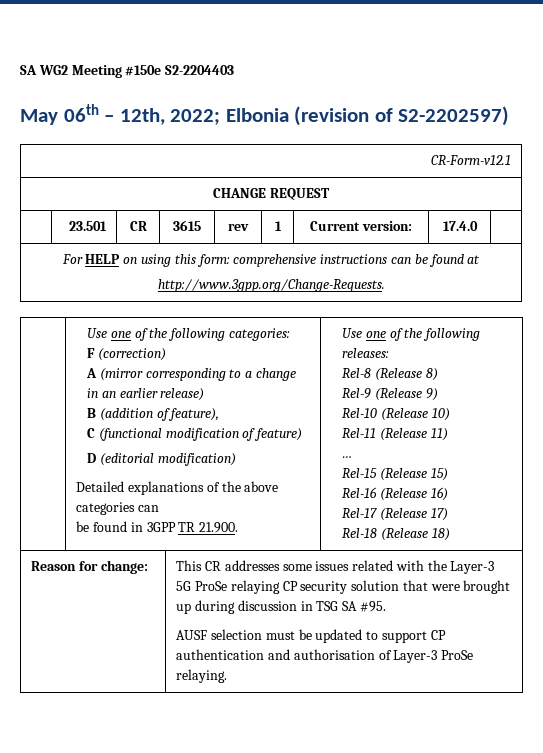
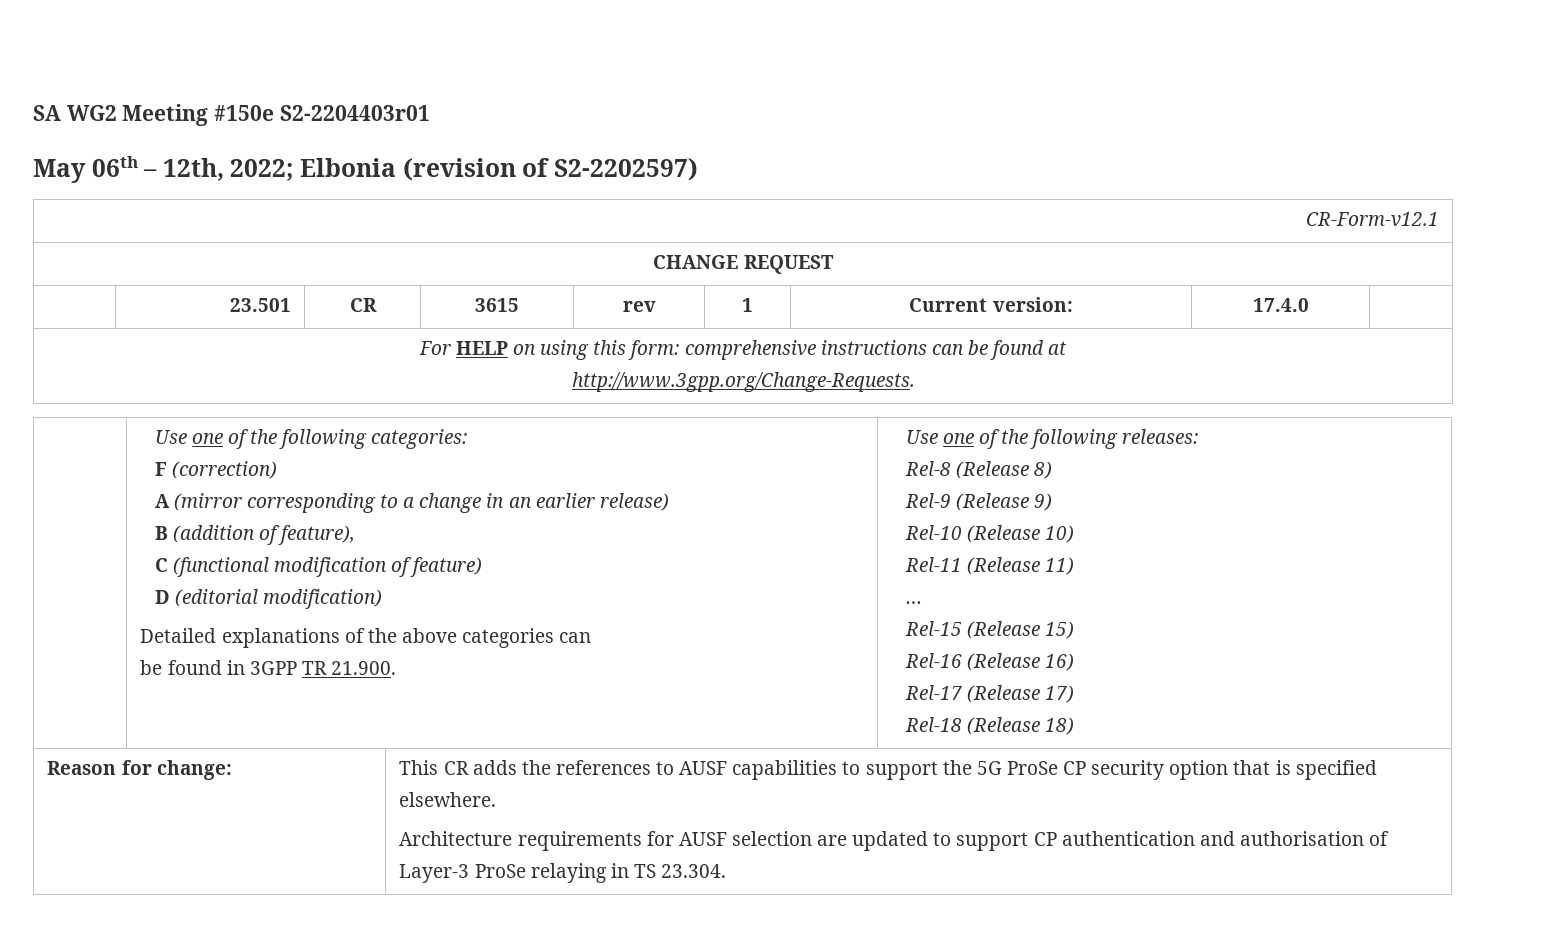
[165,65,235,75] S2-2204403 -> [279,105,430,121] S2-2204403r01
[224,560,495,574] addresses some issues related with the Layer-3 -> [472,760,972,780] adds the references to AUSF capabilities to support the
[230,580,280,594] relaying -> (1058, 768) none
[351,580,511,594] [176,600,386,614] [176,629,312,640] solution that were brought up during discussion in TSG SA #95. // AUSF selection must be -> [1169,760,1377,780] [399,792,497,807] [399,831,848,851] option that is specified elsewhere. // Architecture requirements for AUSF selection are
[176,669,228,683] relaying. -> [530,863,727,883] relaying in TS 23.304.

